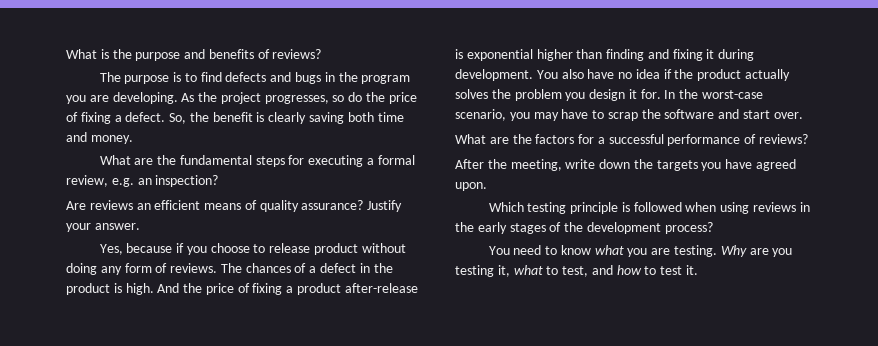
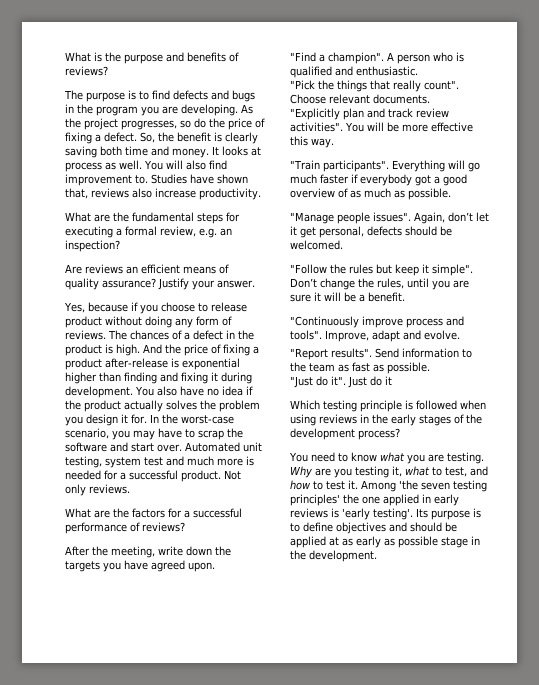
(133, 139) none -> [211,146,261,156] [65,160,227,172] [65,174,248,186] [65,188,261,200] It looks at process as well. You will also find improvement to. Studies have shown that, reviews also increase productivity.
(803, 115) none -> [185,442,262,452] [65,456,254,468] [65,470,241,482] [65,484,130,496] Automated unit testing, system test and much more is needed for a successful product. Not only reviews.
(487, 186) none -> [290,52,464,64] [290,66,418,78] [290,80,459,92] [290,94,430,104] [290,108,449,120] [290,122,473,132] [290,136,334,148] [290,160,480,172] [290,174,467,186] [290,188,451,200] [290,212,489,224] [290,226,452,238] [290,240,343,250] [290,264,473,276] [290,278,469,290] [290,292,405,302] [290,316,464,328] [290,330,460,342] [290,348,472,360] [290,362,430,374] [290,376,392,388] // "Find a champion". A person who is qualified and enthusiastic. // "Pick the things that really count". Choose relevant documents. // "Explicitly plan and track review activities". You will be more effective this way. // "Train participants". Everything will go much faster if everybody got a good overview of as much as possible. // "Manage people issues". Again, don’t let it get personal, defects should be welcomed. // "Follow the rules but keep it simple". Don’t change the rules, until you are sure it will be a benefit. // "Continuously improve process and tools". Improve, adapt and evolve. // "Report results". Send information to the team as fast as possible. // "Just do it". Just do it
(699, 270) none -> [361,480,487,492] [290,494,459,506] [290,508,481,520] [290,522,457,534] [290,536,480,548] [290,550,377,562] Among 'the seven testing principles' the one applied in early reviews is 'early testing'. Its purpose is to define objectives and should be applied at as early as possible stage in the development.

